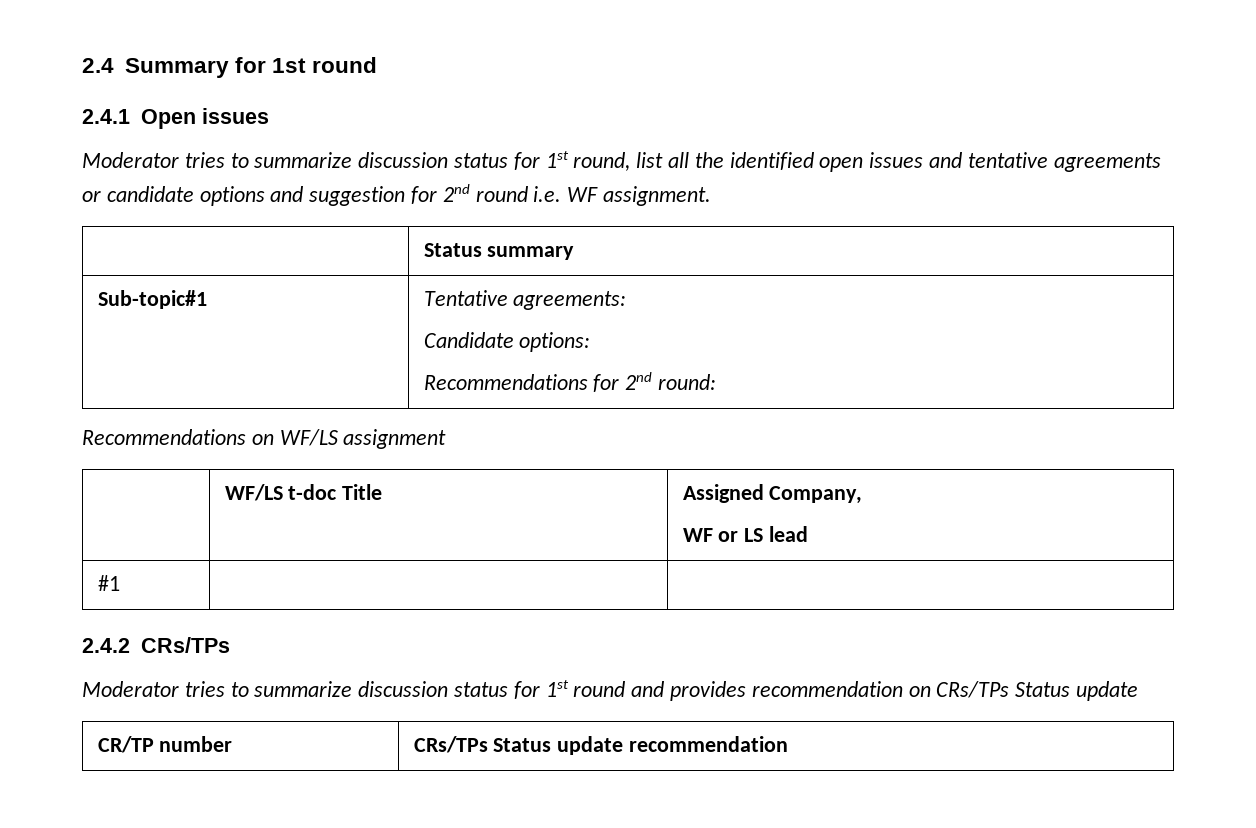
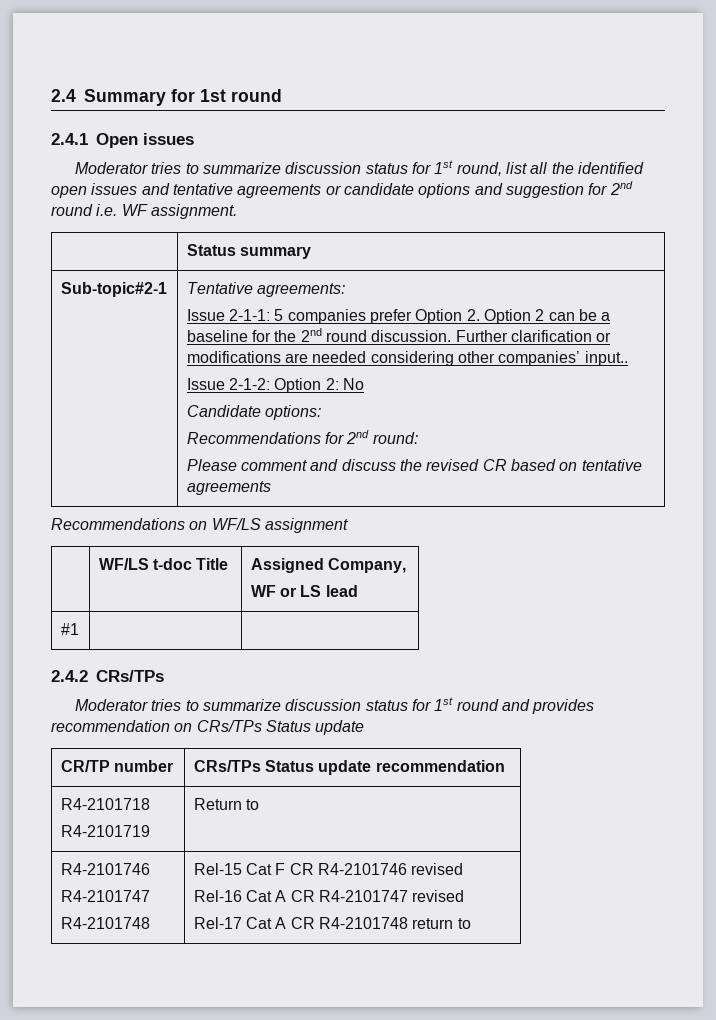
[97,290,207,309] Sub-topic#1 -> [60,282,167,297] Sub-topic#2-1
(627, 300) none -> [186,309,611,324] [186,328,612,342] [186,351,628,366] [186,378,364,393] // Issue 2-1-1: 5 companies prefer Option 2. Option 2 can be a baseline for the 2nd round discussion. Further clarification or modifications are needed considering other companies’ input.. // Issue 2-1-2: Option 2: No
(716, 382) none -> [186,459,642,471] [186,481,271,495] // Please comment and discuss the revised CR based on tentative agreements
(788, 744) none -> [60,798,150,810] [60,825,150,837] [193,798,260,810] [60,863,150,875] [60,890,150,902] [60,917,150,929] [193,863,464,875] [193,890,465,902] [193,917,471,929] // R4-2101718 // R4-2101719 | Return to // R4-2101746 // R4-2101747 // R4-2101748 | Rel-15 Cat F CR R4-2101746 revised // Rel-16 Cat A CR R4-2101747 revised // Rel-17 Cat A CR R4-2101748 return to

